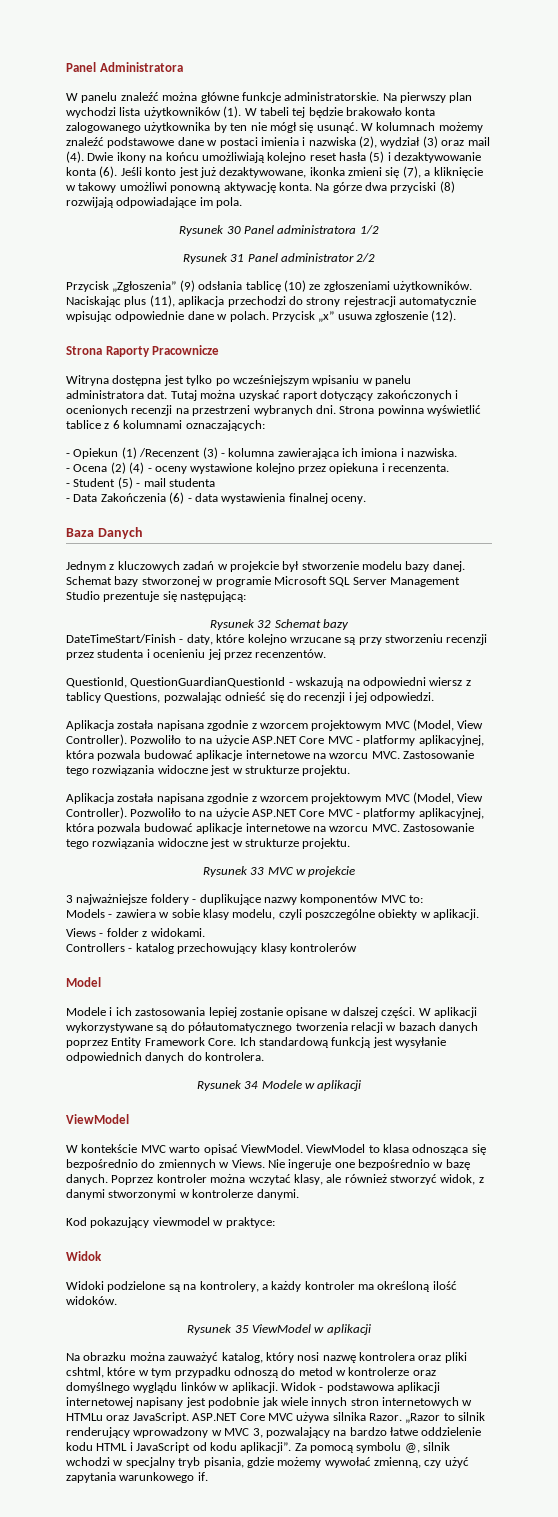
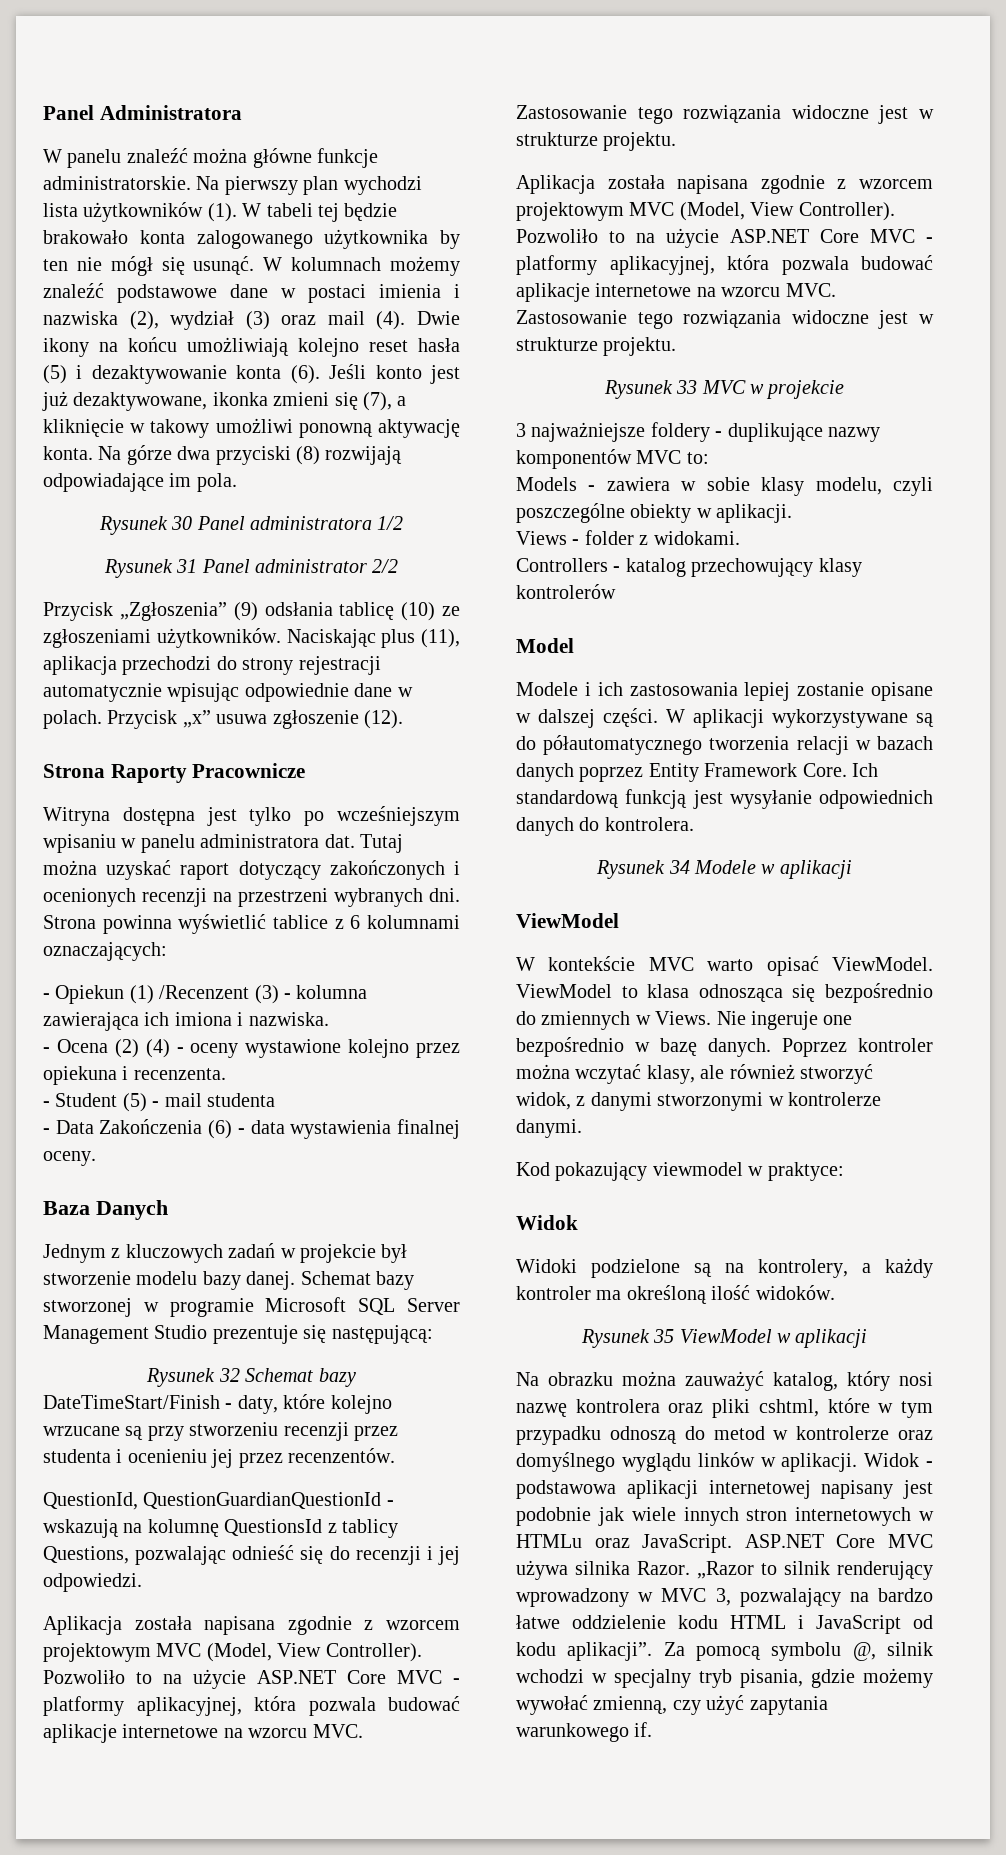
[362,677,463,688] odpowiedni wiersz -> [147,1519,323,1537] kolumnę QuestionsId

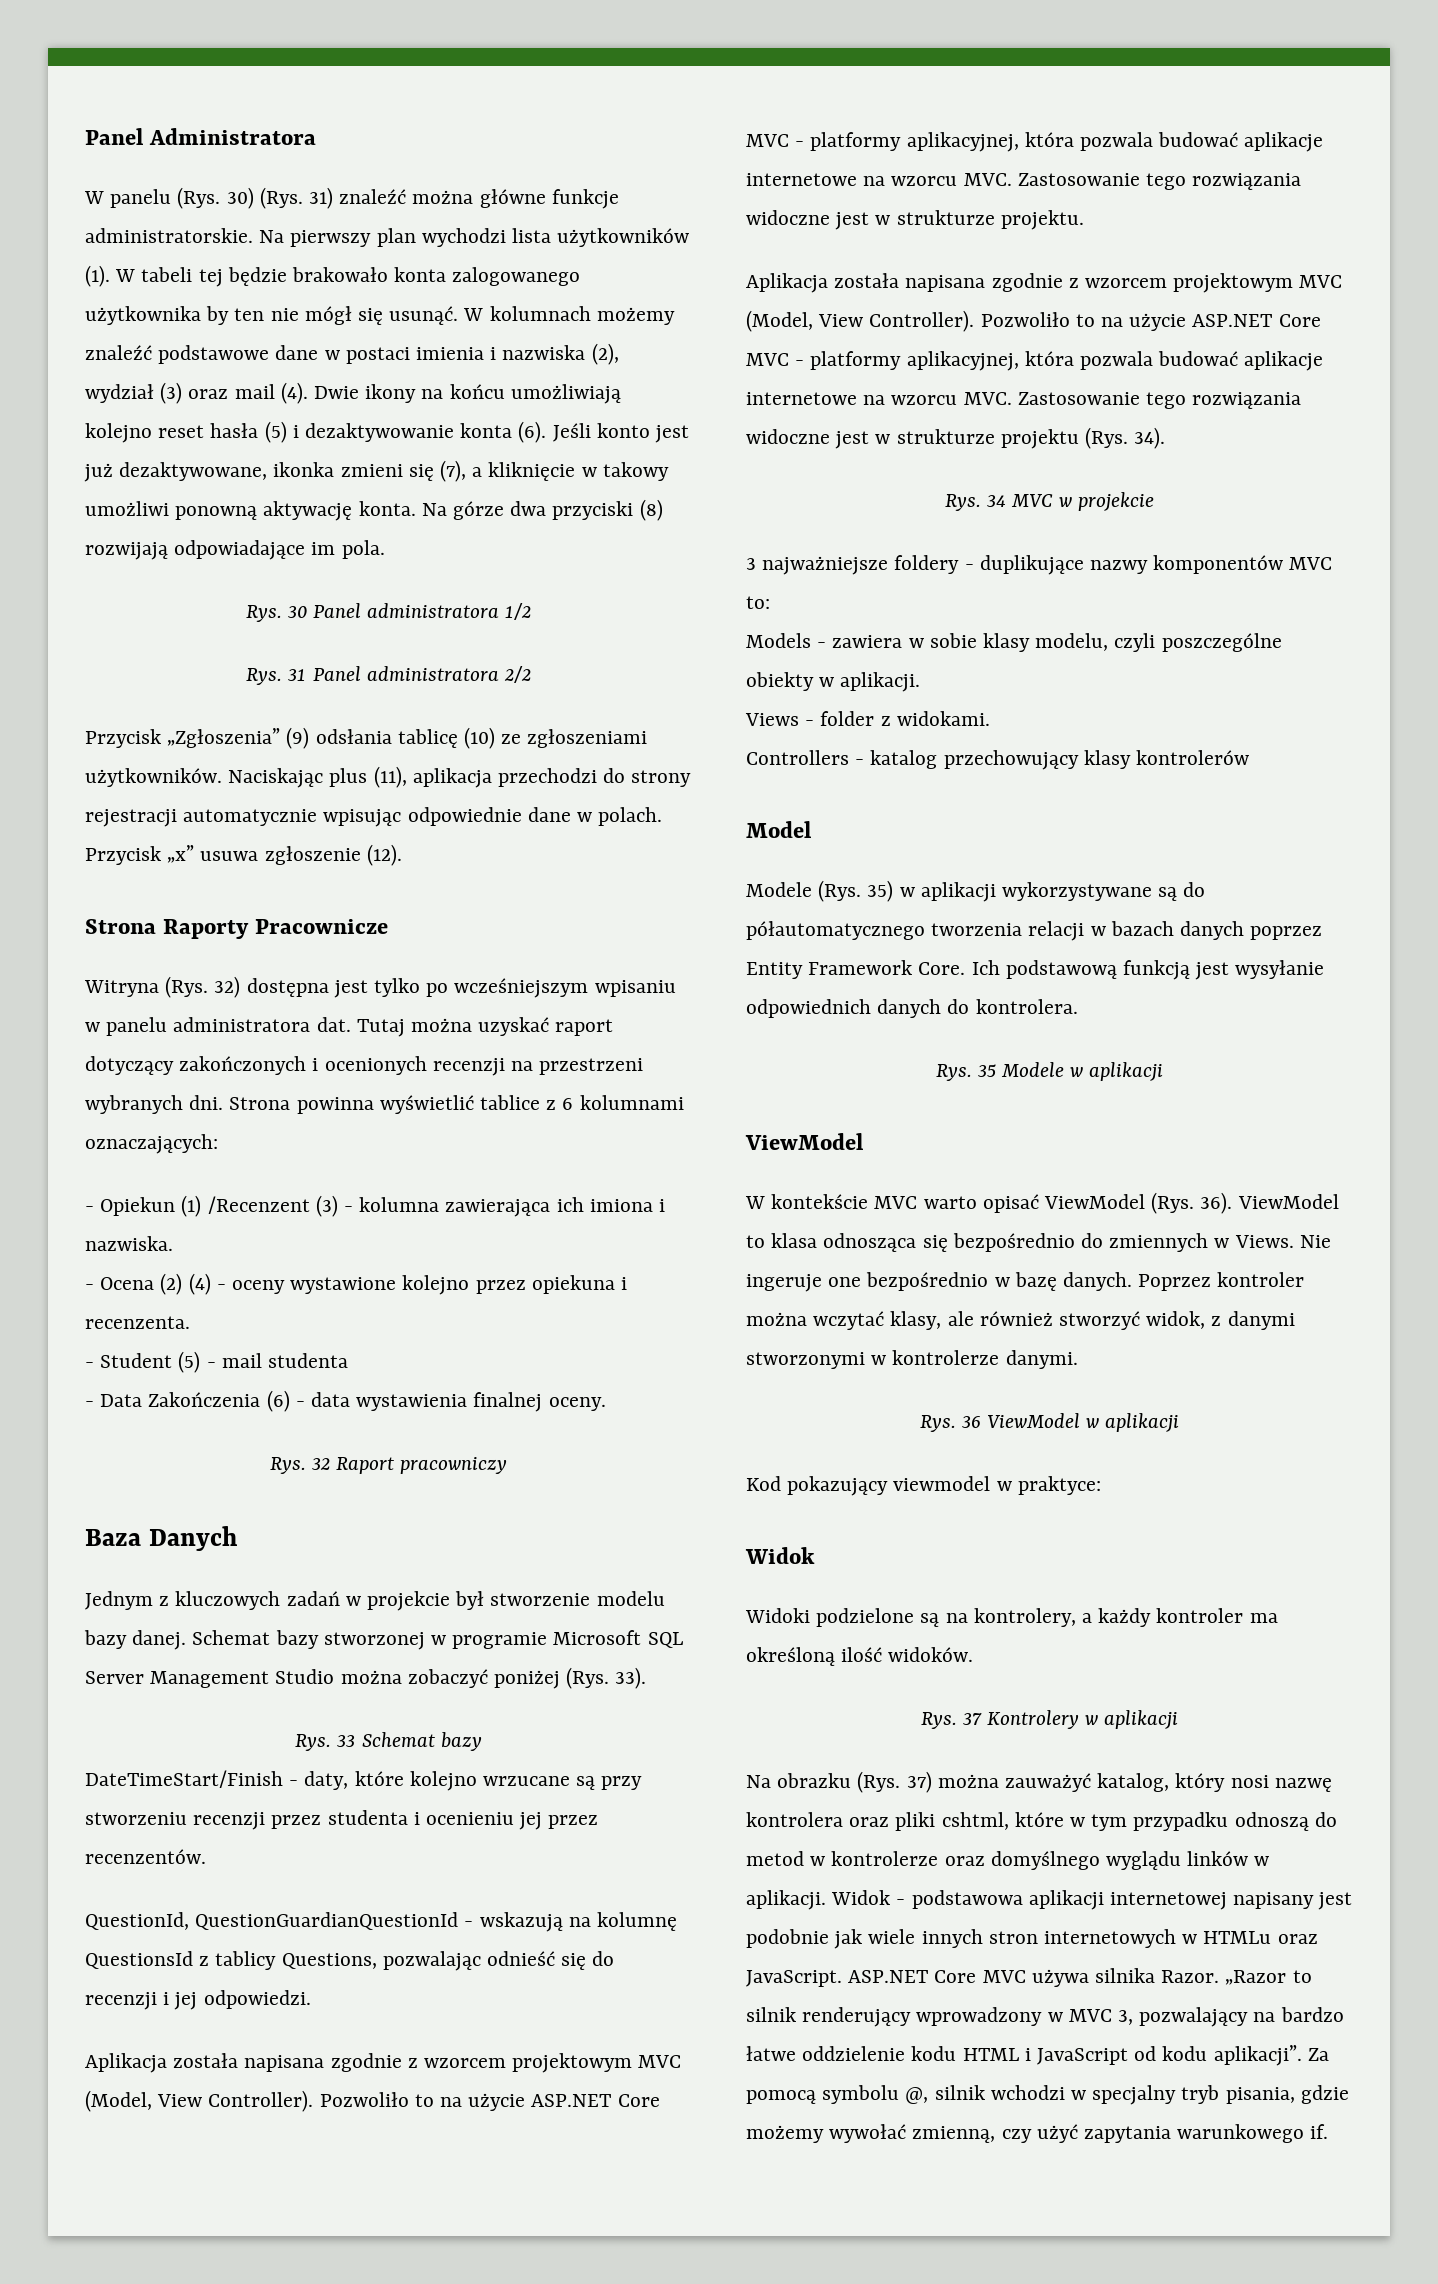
(122, 158) none -> [177,187,334,209] (Rys. 30) (Rys. 31)
[98,516,168,535] Rysunek -> [245,605,282,622] Rys.
[103,559,173,578] Rysunek -> [246,668,283,685] Rys.
[254,559,367,573] administrator -> [366,666,499,681] administratora
(110, 816) none -> [165,976,241,998] (Rys. 32)
(96, 1158) none -> [269,1457,508,1474] // Rys. 32 Raport pracowniczy
[212,1325,433,1344] [146,1368,240,1387] prezentuje się następującą: // Rysunek 32 -> [340,1667,647,1689] [295,1734,356,1751] można zobaczyć poniżej (Rys. 33). // Rys. 33
[603,337,677,356] [603,380,698,399] projektu. // Rysunek 33 -> [1000,427,1166,449] [944,494,1006,511] projektu (Rys. 34). // Rys. 34
[584,682,933,701] [516,708,685,728] i ich zastosowania lepiej zostanie opisane w dalszej części. W -> [818,880,915,902] (Rys. 35) w
[516,790,619,808] standardową -> [1005,960,1117,979] podstawową
[596,860,690,879] Rysunek 34 -> [935,1064,996,1081] Rys. 35
[832,957,933,971] ViewModel. -> [1044,1192,1233,1214] ViewModel (Rys. 36).
(582, 1128) none -> [919,1413,1180,1432] // Rys. 36 ViewModel w aplikacji
[580,1329,772,1348] Rysunek 35 ViewModel -> [920,1710,1079,1729] Rys. 37 Kontrolery
(613, 1379) none -> [857,1771,932,1793] (Rys. 37)

